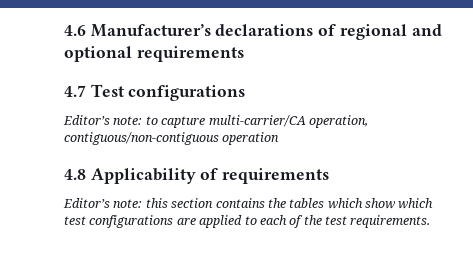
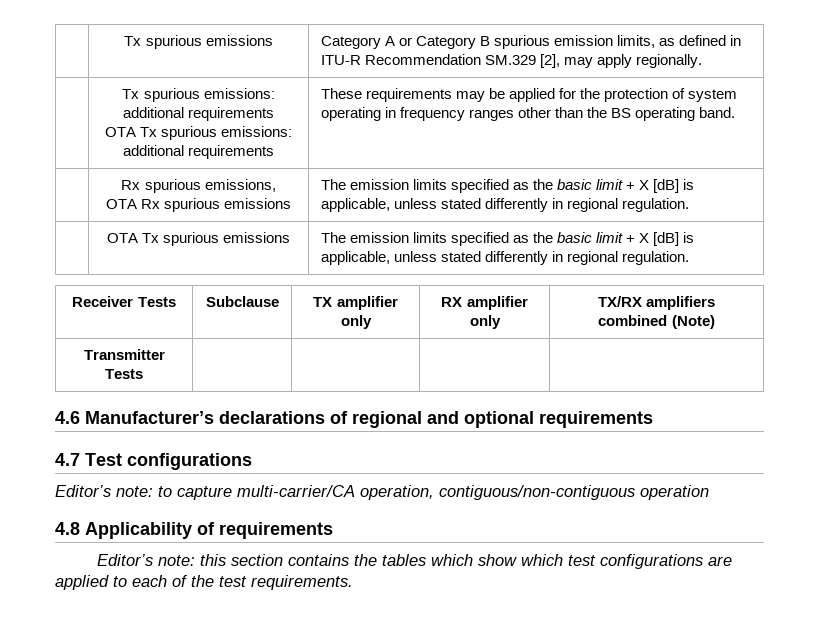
(64, 30) none -> [124,35,273,49] [320,35,742,49] [320,54,703,68] [122,88,275,102] [122,107,275,121] [104,126,293,140] [122,145,275,159] [320,88,738,102] [320,107,736,121] [121,179,276,193] [105,198,292,212] [320,179,695,193] [320,198,690,212] [106,232,291,246] [320,232,695,246] [320,251,690,265] [72,296,176,307] [205,296,279,307] [313,296,398,310] [340,315,372,329] [441,296,528,310] [469,315,501,329] [597,296,716,310] [598,315,715,329] [83,349,165,360] [105,369,143,379] | Tx spurious emissions | Category A or Category B spurious emission limits, as defined in ITU-R Recommendation SM.329 [2], may apply regionally. // | Tx spurious emissions: additional requirements // OTA Tx spurious emissions: additional requirements | These requirements may be applied for the protection of system operating in frequency ranges other than the BS operating band. // | Rx spurious emissions, // OTA Rx spurious emissions | The emission limits specified as the basic limit + X [dB] is applicable, unless stated differently in regional regulation. // | OTA Tx spurious emissions | The emission limits specified as the basic limit + X [dB] is applicable, unless stated differently in regional regulation. // Receiver Tests | Subclause | TX amplifier only | RX amplifier only | TX/RX amplifiers combined (Note) // Transmitter Tests | | | | //

